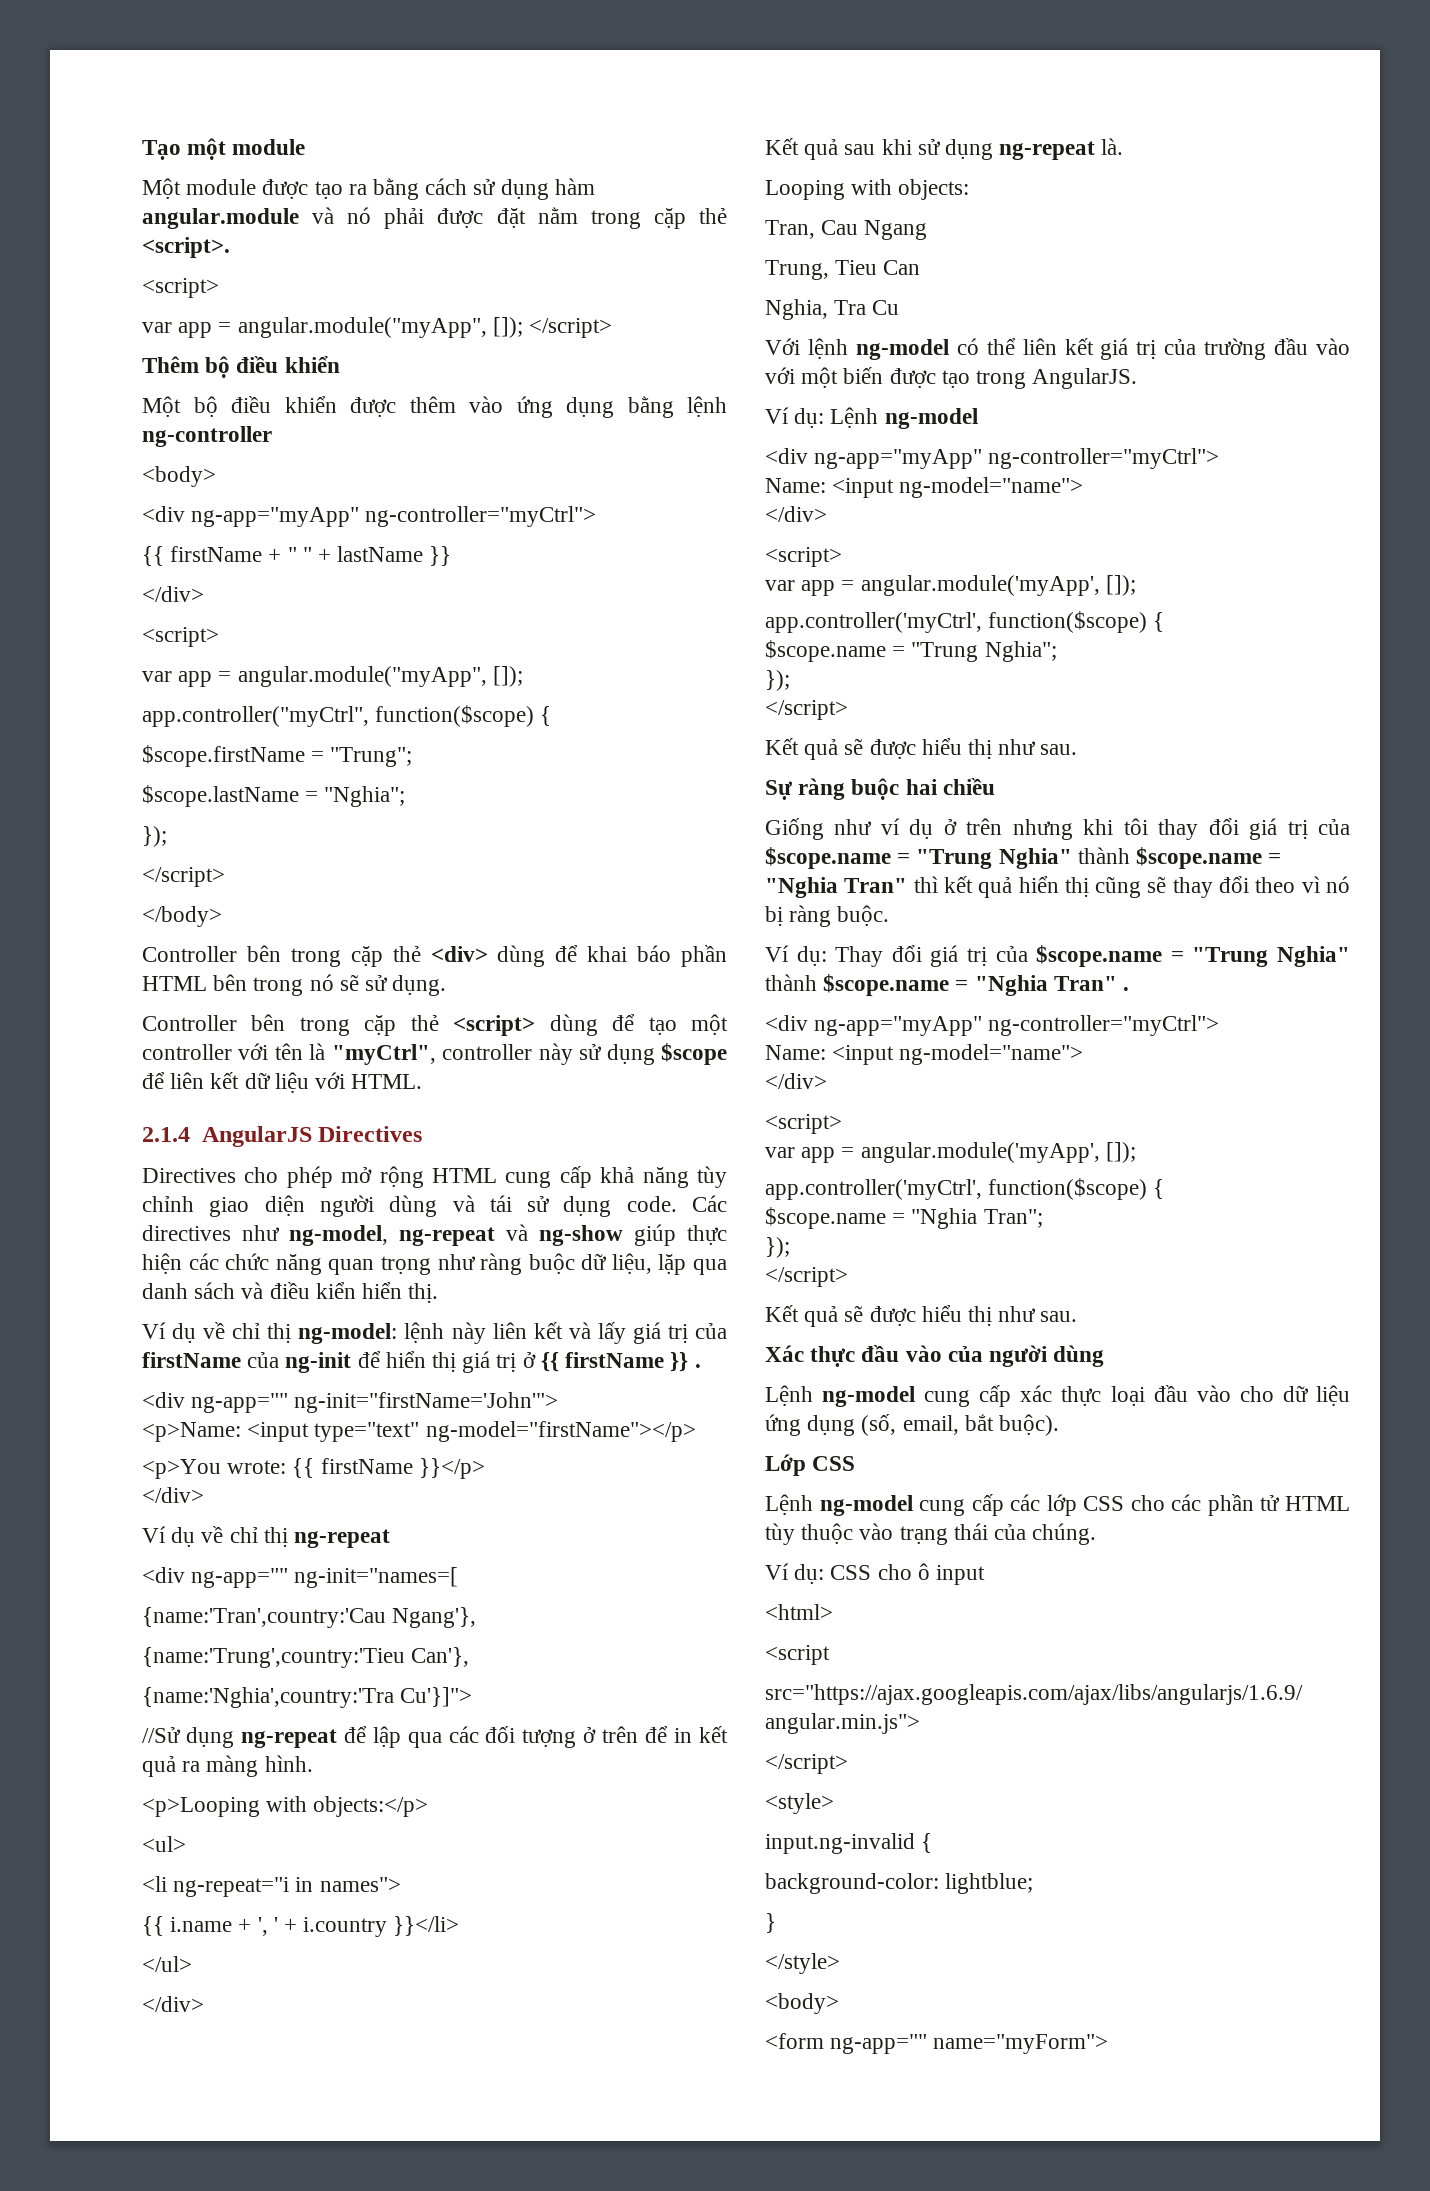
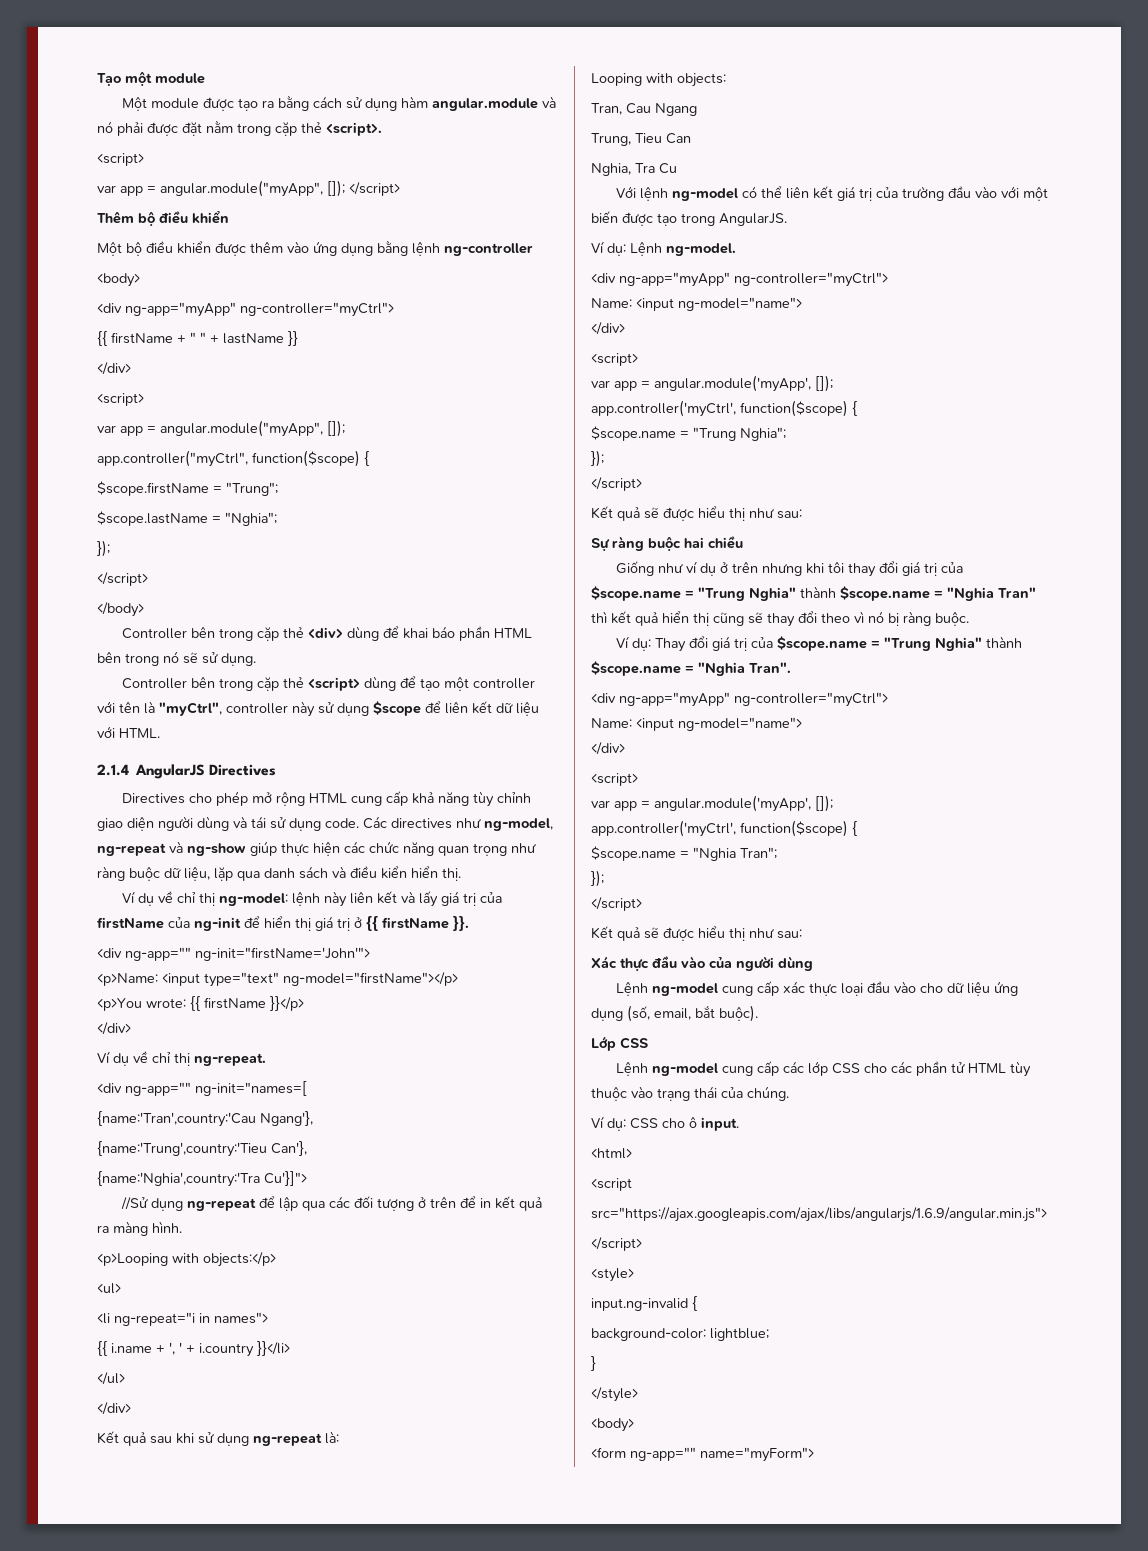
[670,1352,701,1372] }} . -> [453,916,469,931] }}.
[294,1529,391,1548] ng-repeat -> [194,1053,266,1066] ng-repeat.
[1101,138,1124,155] là. -> [325,1431,339,1444] là:
[884,408,978,429] ng-model -> [666,243,736,256] ng-model.
[1040,744,1078,755] sau. -> [777,509,802,519] sau:
[1053,976,1130,991] Tran" . -> [749,662,791,673] Tran".
[1040,1311,1078,1322] sau. -> [777,929,802,939] sau:
[936,1565,986,1585] input -> [701,1117,739,1131] input.

